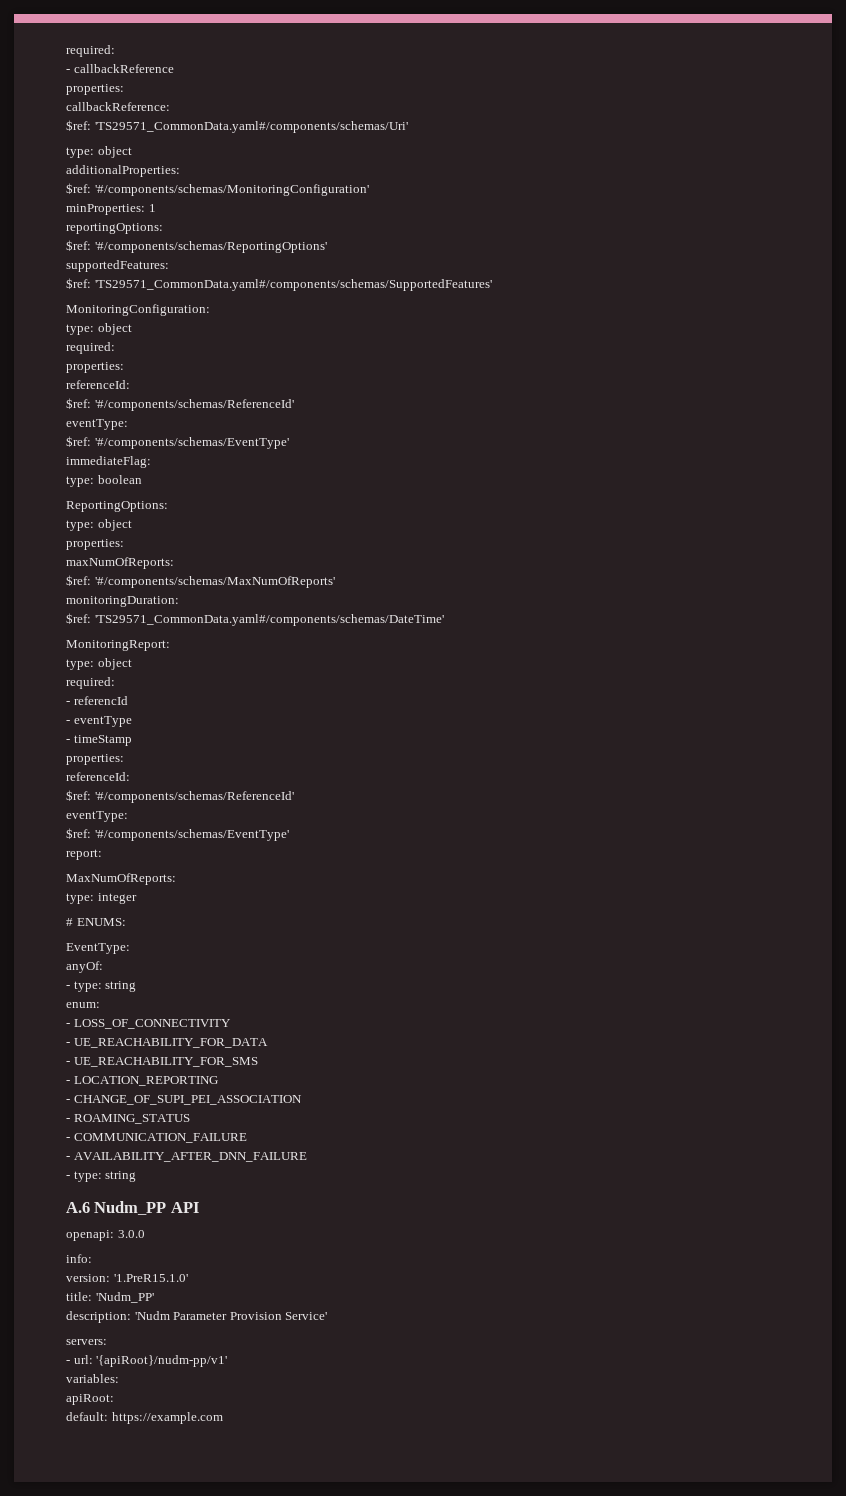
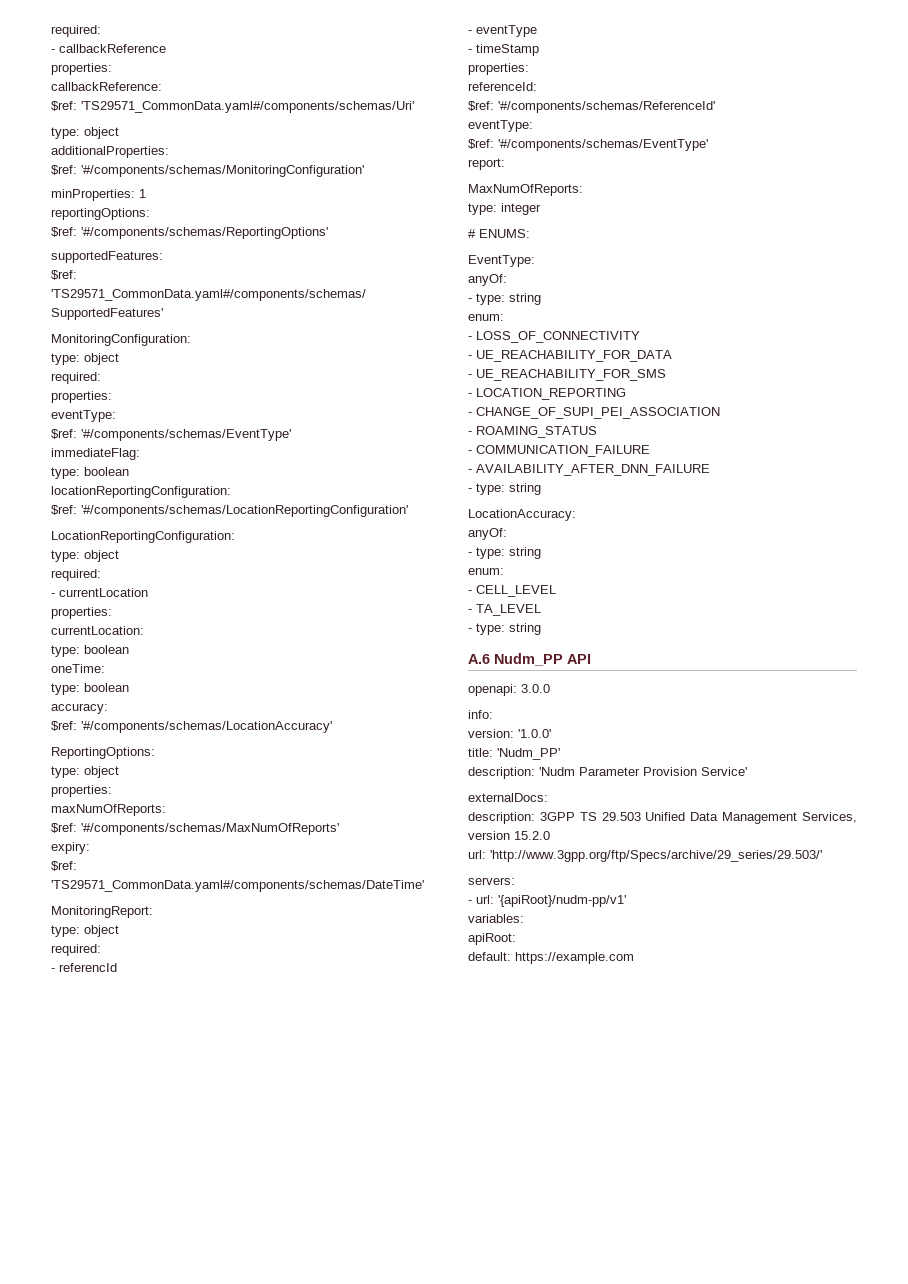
[66,380,130,389] [66,398,294,411] // referenceId: // $ref: '#/components/schemas/ReferenceId' -> (112, 397) none
(142, 479) none -> [51,486,231,498] [51,505,408,517] [51,531,235,543] [51,550,119,562] [51,569,101,581] [51,588,148,597] [51,607,112,619] [51,626,144,635] [51,645,129,657] [51,664,105,673] [51,683,129,695] [51,703,108,714] [51,721,332,733] // locationReportingConfiguration: // $ref: '#/components/schemas/LocationReportingConfiguration' // LocationReportingConfiguration: // type: object // required: // - currentLocation // properties: // currentLocation: // type: boolean // oneTime: // type: boolean // accuracy: // $ref: '#/components/schemas/LocationAccuracy'
[66,596,179,607] monitoringDuration: -> [51,842,90,854] expiry:
(137, 1176) none -> [468,509,576,521] [468,528,507,540] [468,547,541,559] [468,568,504,575] [468,585,556,597] [468,604,541,616] [468,623,541,635] // LocationAccuracy: // anyOf: // - type: string // enum: // - CELL_LEVEL // - TA_LEVEL // - type: string
[113,1274,188,1282] '1.PreR15.1.0' -> [518,729,551,738] '1.0.0'
(328, 1316) none -> [468,793,548,802] [468,812,857,824] [468,831,550,840] [468,850,822,862] // externalDocs: // description: 3GPP TS 29.503 Unified Data Management Services, version 15.2.0 // url: 'http://www.3gpp.org/ftp/Specs/archive/29_series/29.503/'

